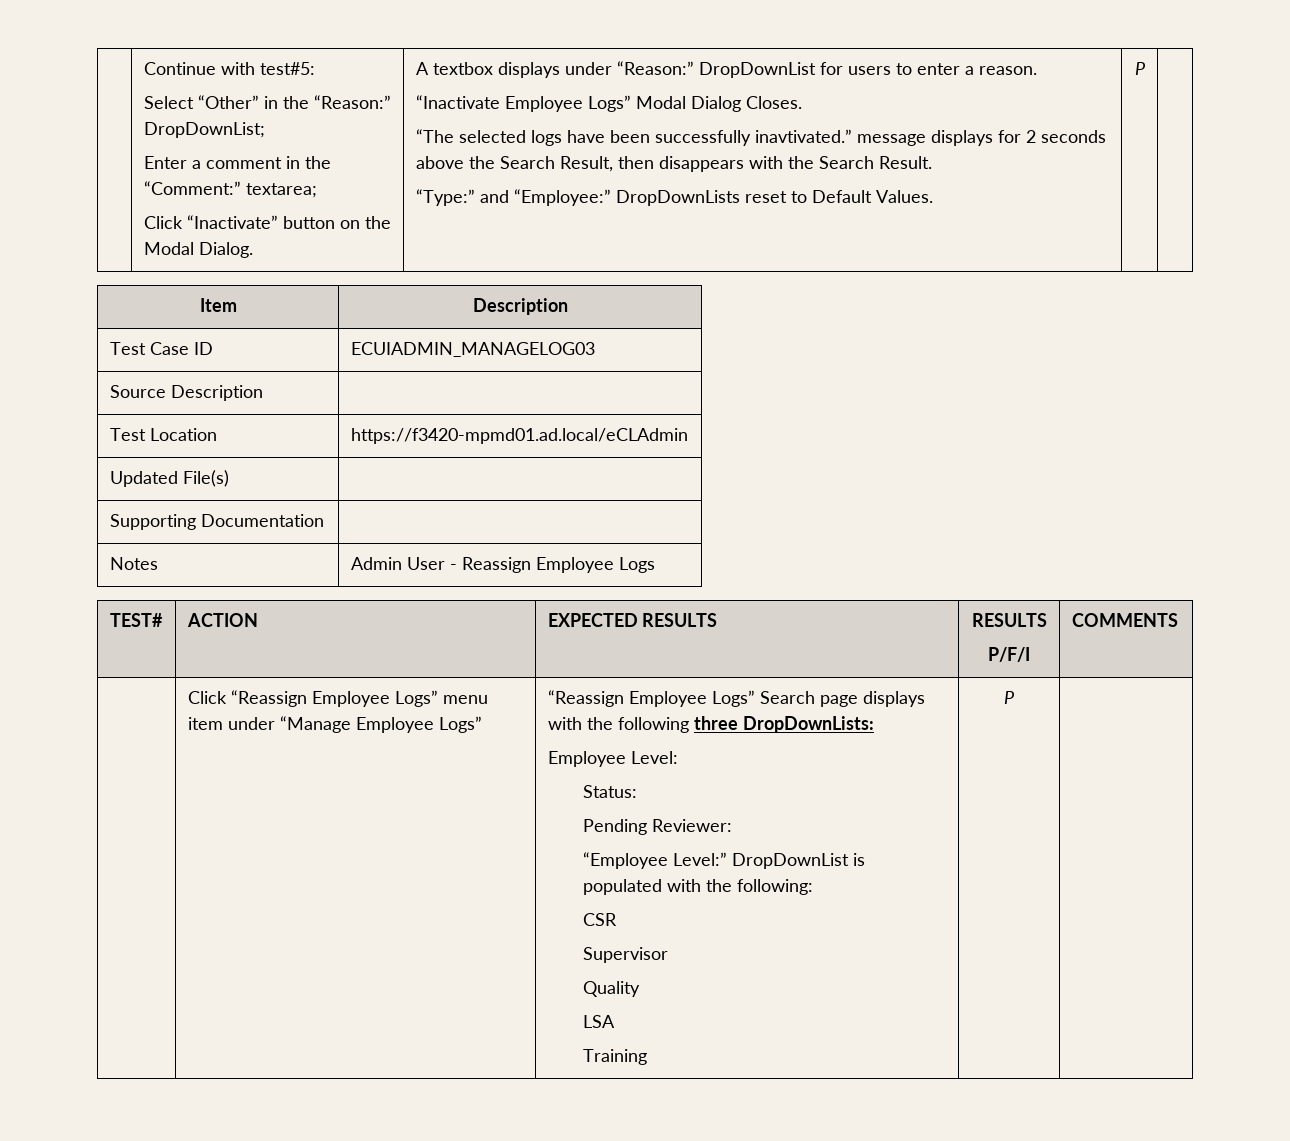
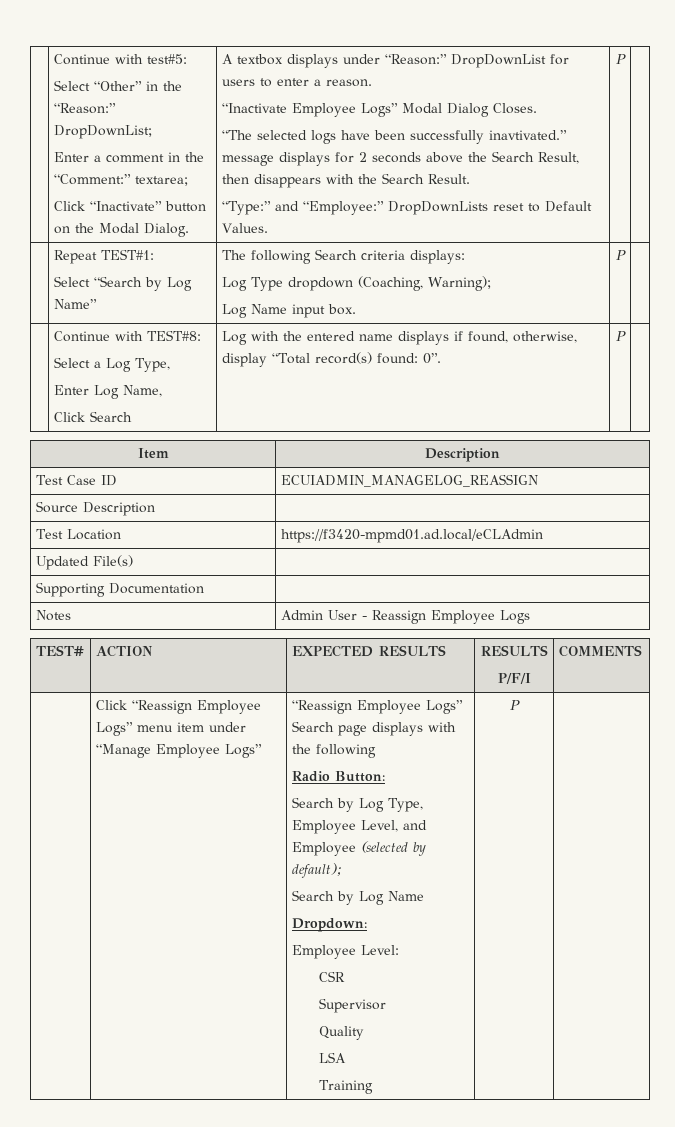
(1146, 68) none -> [53,249,154,264] [53,276,192,291] [53,299,97,309] [221,249,465,264] [221,276,491,291] [221,304,356,318] [615,250,626,260] [53,330,201,342] [53,357,170,372] [53,385,162,399] [53,411,132,422] [221,331,577,345] [221,352,441,367] [615,331,626,341] // | Repeat TEST#1: // Select “Search by Log Name” | The following Search criteria displays: // Log Type dropdown (Coaching, Warning); // Log Name input box. | P | // | Continue with TEST#8: // Select a Log Type, // Enter Log Name, // Click Search | Log with the entered name displays if found, otherwise, display “Total record(s) found: 0”. | P |
[350,342,595,357] ECUIADMIN_MANAGELOG03 -> [280,474,538,487] ECUIADMIN_MANAGELOG_REASSIGN
[693,716,874,733] [547,751,678,767] [582,785,637,798] [582,819,732,835] [582,852,865,869] [582,879,813,895] three DropDownLists: // Employee Level: // Status: // Pending Reviewer: // “Employee Level:” DropDownList is populated with the following: -> [291,771,385,782] [291,797,423,812] [291,820,427,834] [291,841,426,856] [291,863,342,878] [291,890,424,905] [291,918,367,932] [291,945,399,959] // Radio Button: // Search by Log Type, Employee Level, and Employee (selected by default); // Search by Log Name // Dropdown: // Employee Level:

